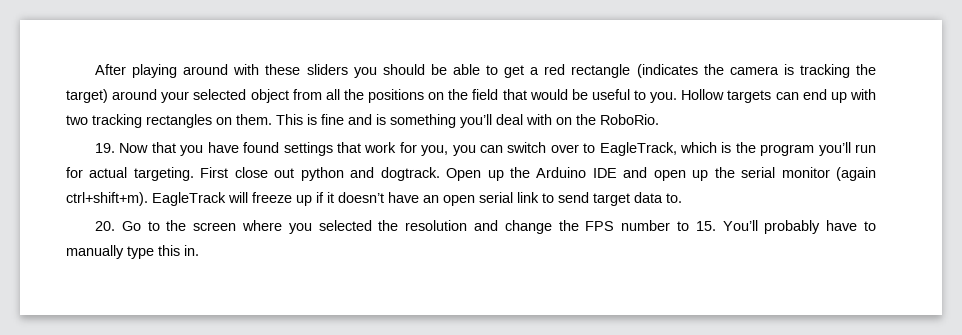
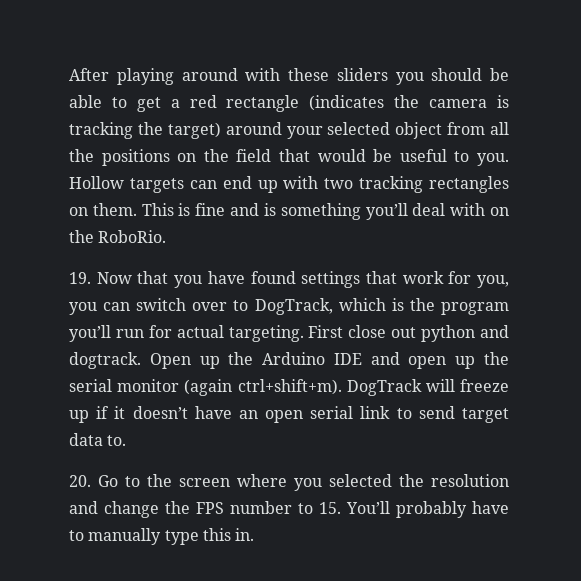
[599,142,677,156] EagleTrack, -> [254,298,333,315] DogTrack,
[152,192,226,206] EagleTrack -> [346,379,422,396] DogTrack

